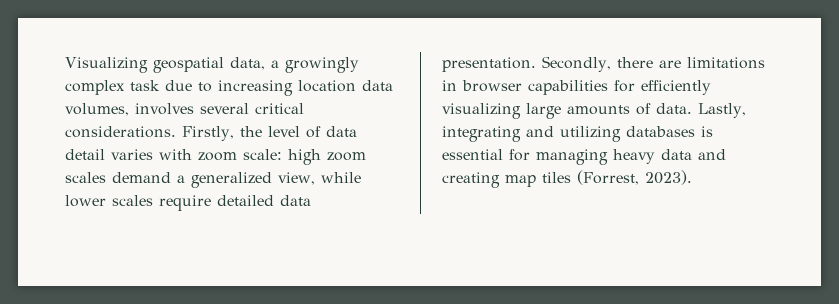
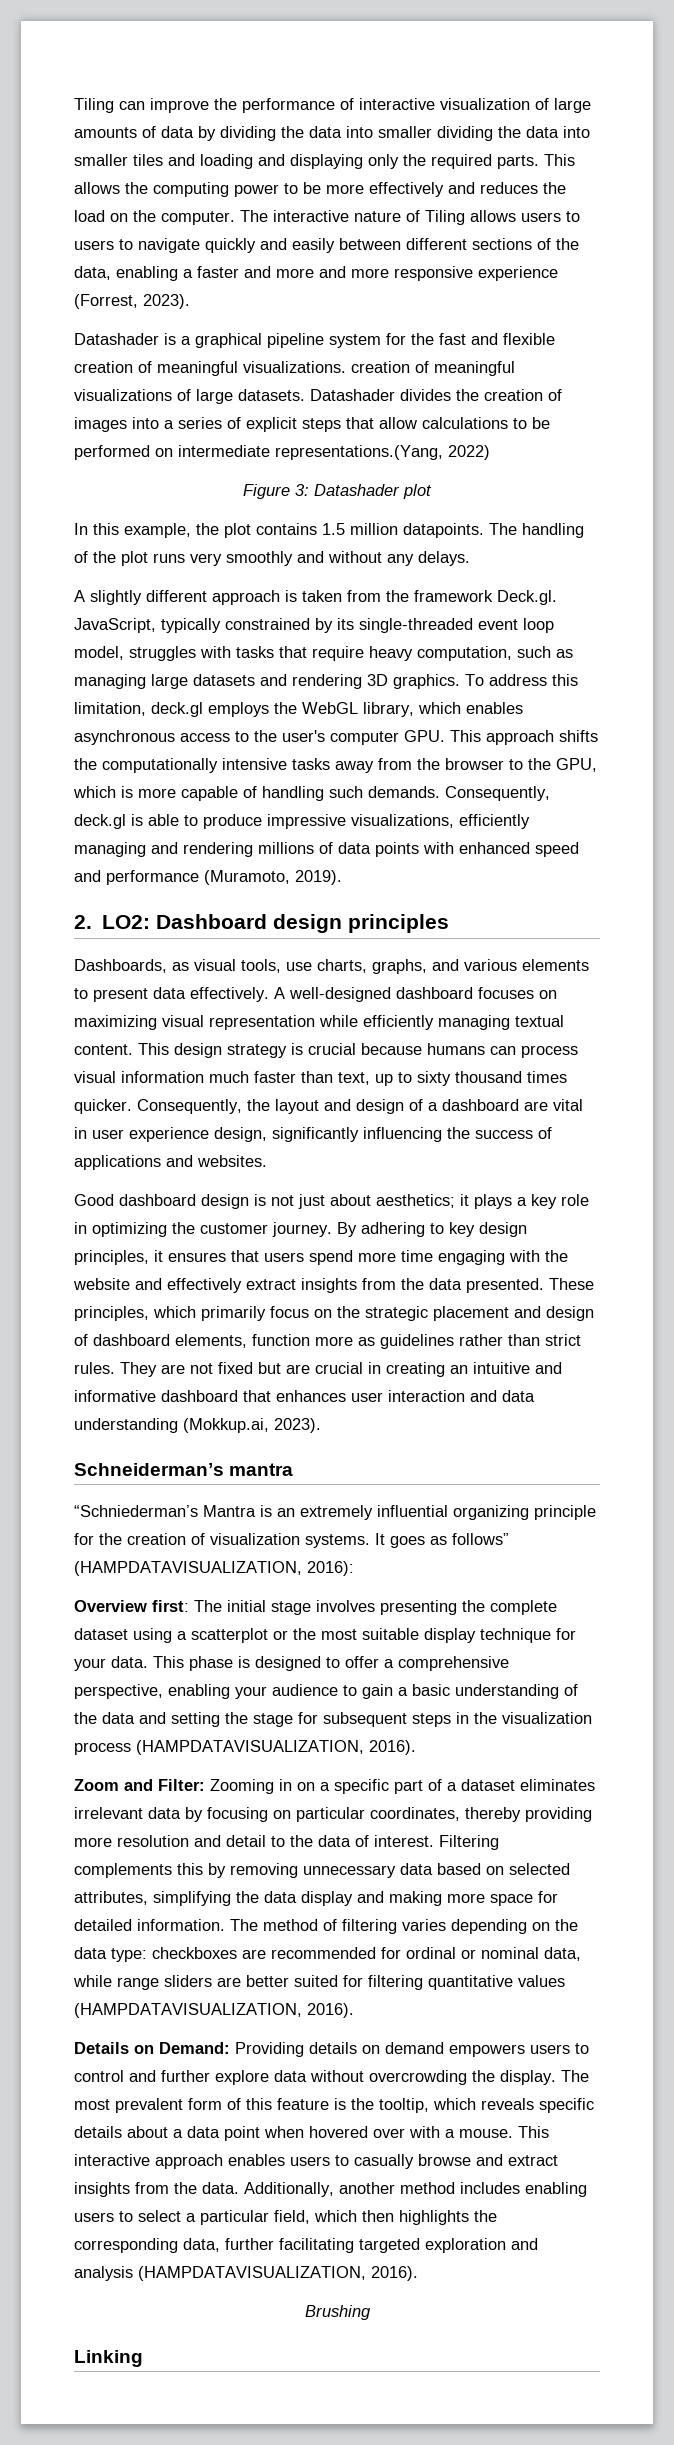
[65,57,359,73] [65,80,393,96] [65,103,304,116] [65,126,357,141] [65,149,366,165] [65,172,361,188] [65,195,311,211] [442,56,765,72] [442,80,711,95] [442,103,746,119] [442,126,713,142] [442,149,726,165] [442,170,692,188] Visualizing geospatial data, a growingly complex task due to increasing location data volumes, involves several critical considerations. Firstly, the level of data detail varies with zoom scale: high zoom scales demand a generalized view, while lower scales require detailed data presentation. Secondly, there are limitations in browser capabilities for efficiently visualizing large amounts of data. Lastly, integrating and utilizing databases is essential for managing heavy data and creating map tiles (Forrest, 2023). -> [74,98,591,113] [74,126,590,141] [74,154,575,169] [74,182,566,197] [74,210,580,225] [74,238,579,253] [74,266,558,281] [74,294,190,309] [74,333,555,348] [74,361,515,376] [74,389,562,404] [74,417,550,432] [74,445,490,460] [243,484,432,499] [74,523,584,538] [74,551,470,566] [74,590,557,605] [74,618,554,633] [74,646,573,661] [74,674,578,689] [74,702,523,717] [74,730,598,745] [74,758,597,773] [73,786,550,801] [74,814,530,829] [74,842,579,857] [74,870,342,885] [74,914,449,933] [74,959,589,974] [74,987,557,1002] [74,1015,564,1030] [74,1043,578,1058] [74,1071,567,1086] [74,1099,583,1114] [74,1127,552,1142] [74,1155,267,1170] [74,1194,589,1209] [74,1222,527,1237] [74,1250,568,1265] [73,1278,594,1293] [74,1306,594,1321] [74,1334,581,1349] [74,1362,562,1377] [74,1390,535,1402] [74,1418,321,1433] [74,1463,294,1476] [74,1505,596,1520] [74,1533,509,1548] [74,1561,354,1576] [74,1600,557,1615] [74,1628,576,1643] [74,1656,509,1671] [74,1684,578,1699] [74,1712,592,1727] [74,1740,416,1755] [74,1779,595,1794] [74,1807,592,1822] [74,1835,499,1850] [74,1863,570,1878] [74,1891,558,1906] [74,1919,578,1934] [74,1947,581,1962] [73,1975,565,1990] [74,2003,354,2018] [74,2042,589,2057] [74,2070,589,2085] [74,2098,594,2113] [74,2126,549,2141] [74,2154,558,2169] [74,2182,587,2197] [74,2210,497,2225] [74,2238,538,2253] [74,2266,418,2281] [304,2305,371,2320] [74,2350,143,2367] Tiling can improve the performance of interactive visualization of large amounts of data by dividing the data into smaller dividing the data into smaller tiles and loading and displaying only the required parts. This allows the computing power to be more effectively and reduces the load on the computer. The interactive nature of Tiling allows users to users to navigate quickly and easily between different sections of the data, enabling a faster and more and more responsive experience (Forrest, 2023). // Datashader is a graphical pipeline system for the fast and flexible creation of meaningful visualizations. creation of meaningful visualizations of large datasets. Datashader divides the creation of images into a series of explicit steps that allow calculations to be performed on intermediate representations.(Yang, 2022) // Figure 3: Datashader plot // In this example, the plot contains 1.5 million datapoints. The handling of the plot runs very smoothly and without any delays. // A slightly different approach is taken from the framework Deck.gl. JavaScript, typically constrained by its single-threaded event loop model, struggles with tasks that require heavy computation, such as managing large datasets and rendering 3D graphics. To address this limitation, deck.gl employs the WebGL library, which enables asynchronous access to the user's computer GPU. This approach shifts the computationally intensive tasks away from the browser to the GPU, which is more capable of handling such demands. Consequently, deck.gl is able to produce impressive visualizations, efficiently managing and rendering millions of data points with enhanced speed and performance (Muramoto, 2019). // 2. LO2: Dashboard design principles // Dashboards, as visual tools, use charts, graphs, and various elements to present data effectively. A well-designed dashboard focuses on maximizing visual representation while efficiently managing textual content. This design strategy is crucial because humans can process visual information much faster than text, up to sixty thousand times quicker. Consequently, the layout and design of a dashboard are vital in user experience design, significantly influencing the success of applications and websites. // Good dashboard design is not just about aesthetics; it plays a key role in optimizing the customer journey. By adhering to key design principles, it ensures that users spend more time engaging with the website and effectively extract insights from the data presented. These principles, which primarily focus on the strategic placement and design of dashboard elements, function more as guidelines rather than strict rules. They are not fixed but are crucial in creating an intuitive and informative dashboard that enhances user interaction and data understanding (Mokkup.ai, 2023). // Schneiderman’s mantra // “Schniederman’s Mantra is an extremely influential organizing principle for the creation of visualization systems. It goes as follows” (HAMPDATAVISUALIZATION, 2016): // Overview first: The initial stage involves presenting the complete dataset using a scatterplot or the most suitable display technique for your data. This phase is designed to offer a comprehensive perspective, enabling your audience to gain a basic understanding of the data and setting the stage for subsequent steps in the visualization process (HAMPDATAVISUALIZATION, 2016). // Zoom and Filter: Zooming in on a specific part of a dataset eliminates irrelevant data by focusing on particular coordinates, thereby providing more resolution and detail to the data of interest. Filtering complements this by removing unnecessary data based on selected attributes, simplifying the data display and making more space for detailed information. The method of filtering varies depending on the data type: checkboxes are recommended for ordinal or nominal data, while range sliders are better suited for filtering quantitative values (HAMPDATAVISUALIZATION, 2016). // Details on Demand: Providing details on demand empowers users to control and further explore data without overcrowding the display. The most prevalent form of this feature is the tooltip, which reveals specific details about a data point when hovered over with a mouse. This interactive approach enables users to casually browse and extract insights from the data. Additionally, another method includes enabling users to select a particular field, which then highlights the corresponding data, further facilitating targeted exploration and analysis (HAMPDATAVISUALIZATION, 2016). // Brushing // Linking

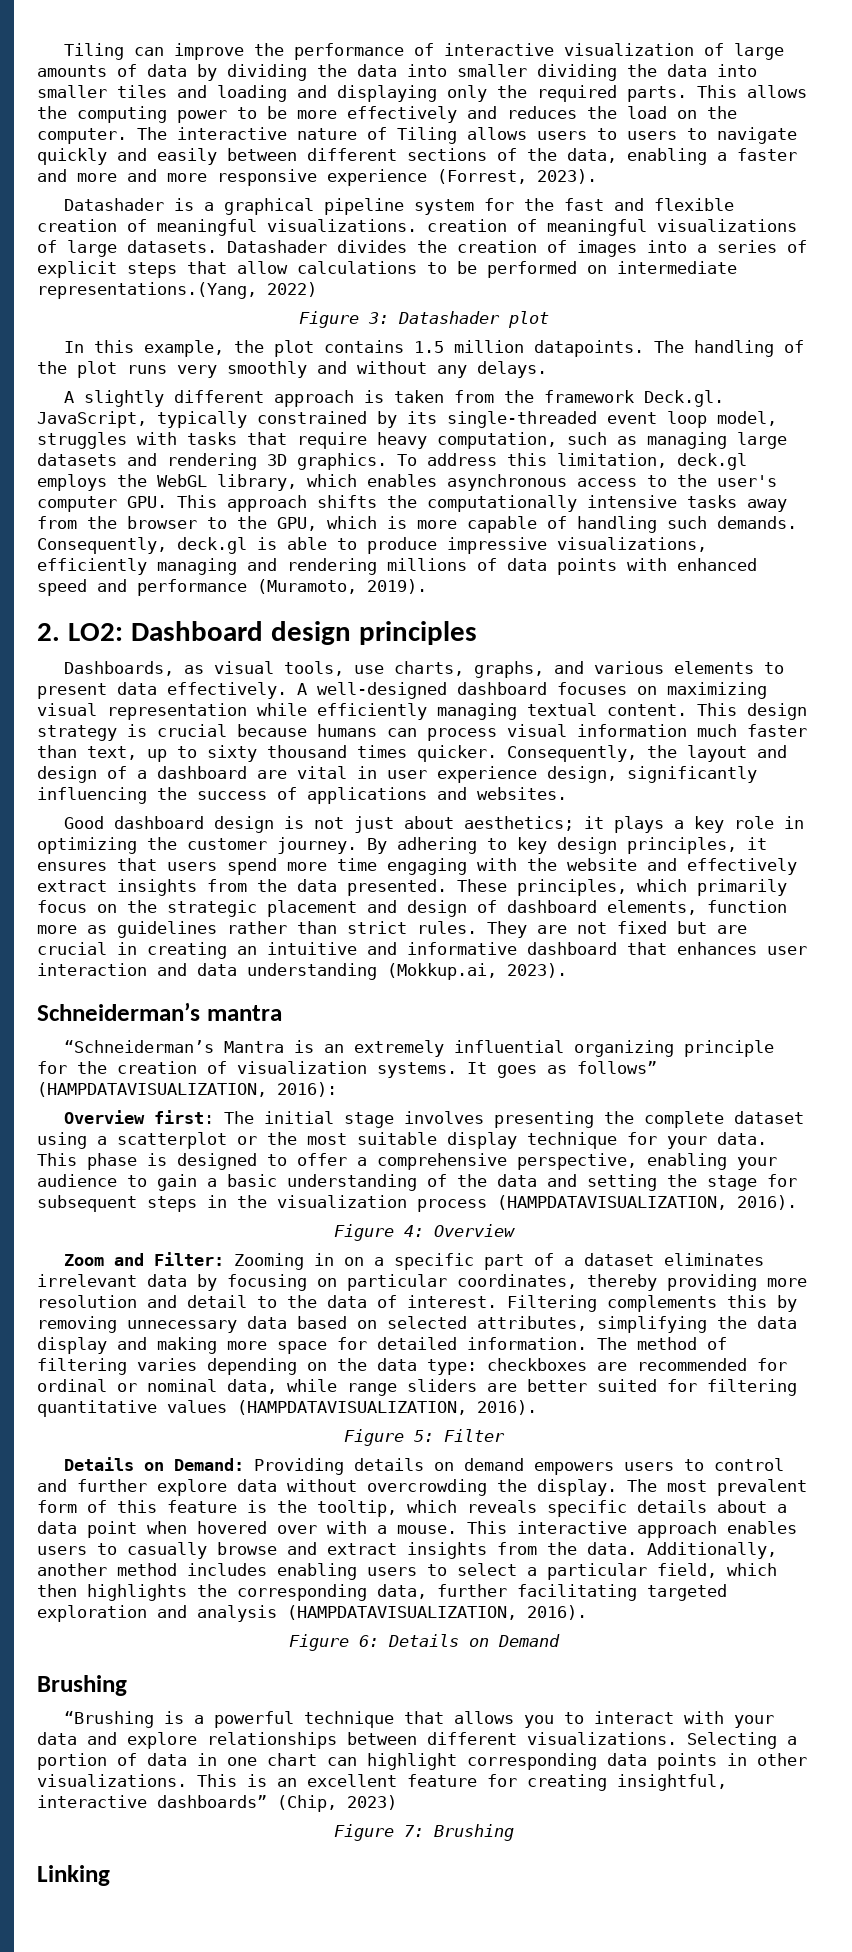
[74,1505,198,1517] “Schniederman’s -> [64,1040,215,1053] “Schneiderman’s
(416, 1747) none -> [333,1224,515,1241] // Figure 4: Overview
(354, 2010) none -> [343,1429,505,1446] // Figure 5: Filter
(418, 2273) none -> [288,1634,560,1651] [37,1675,127,1696] [64,1711,775,1728] [37,1732,797,1749] [37,1753,807,1770] [37,1774,727,1791] [37,1795,397,1812] [333,1824,424,1841] Figure 6: Details on Demand // Brushing // “Brushing is a powerful technique that allows you to interact with your data and explore relationships between different visualizations. Selecting a portion of data in one chart can highlight corresponding data points in other visualizations. This is an excellent feature for creating insightful, interactive dashboards” (Chip, 2023) // Figure 7:

